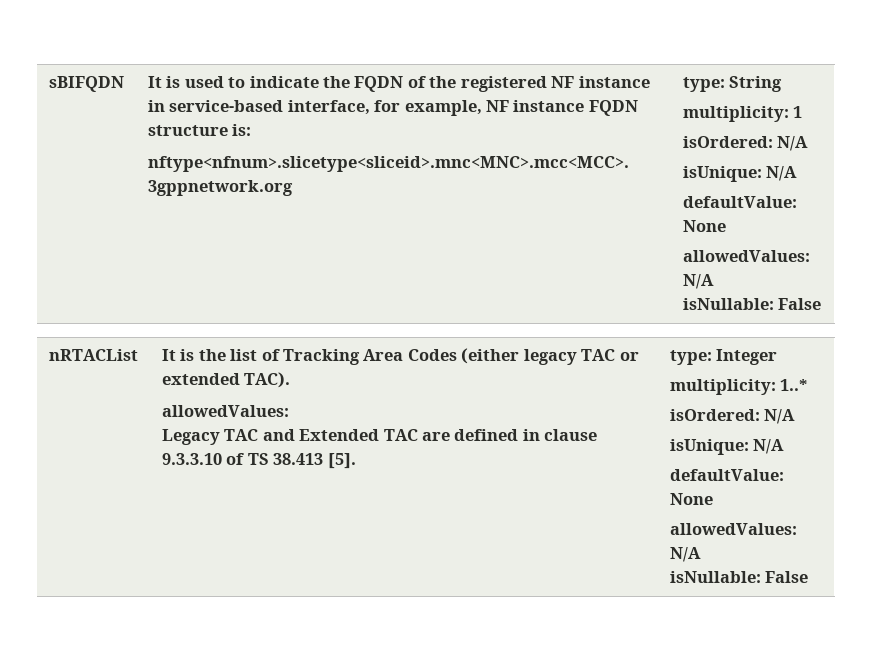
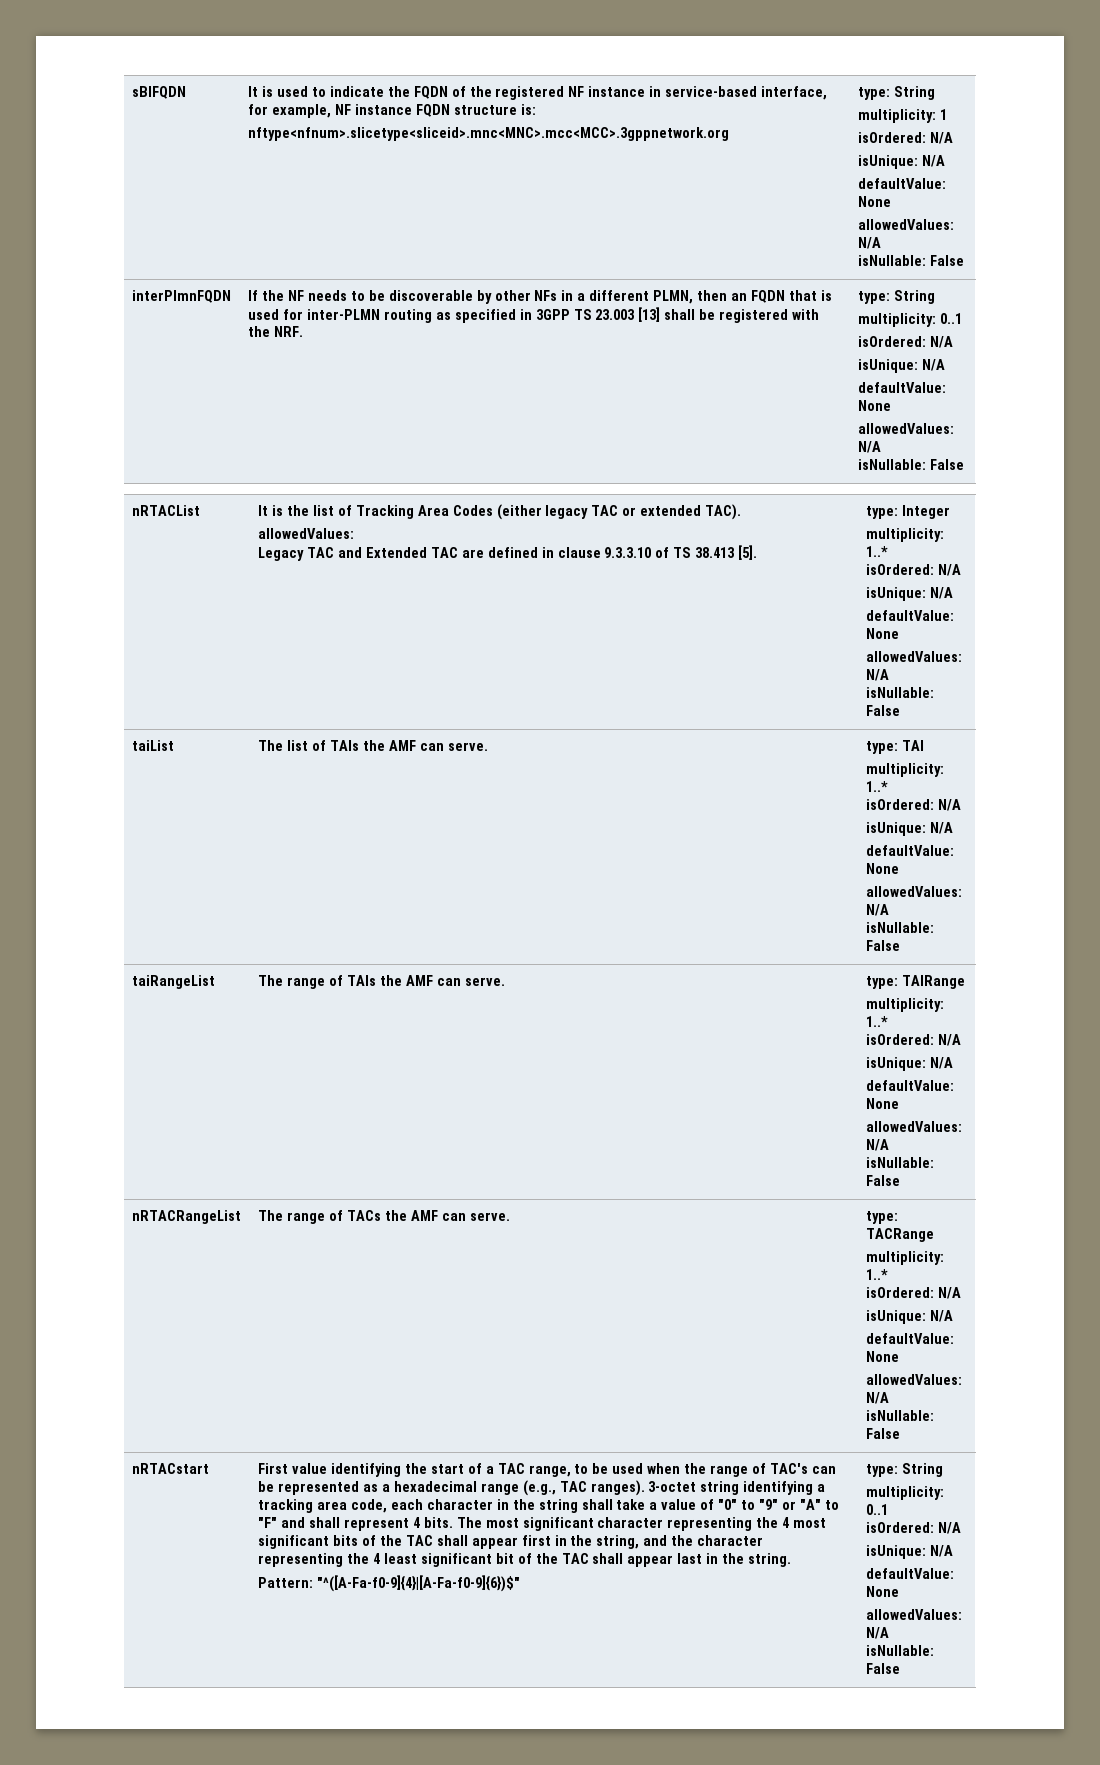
(822, 304) none -> [132,290,232,303] [248,290,832,304] [248,307,820,323] [248,326,304,337] [858,290,936,304] [858,313,963,327] [858,336,954,348] [858,359,946,373] [858,382,947,393] [858,400,892,411] [858,423,955,434] [858,441,882,453] [858,459,965,470] // interPlmnFQDN | If the NF needs to be discoverable by other NFs in a different PLMN, then an FQDN that is used for inter-PLMN routing as specified in 3GPP TS 23.003 [13] shall be registered with the NRF. | type: String // multiplicity: 0..1 // isOrdered: N/A // isUnique: N/A // defaultValue: None // allowedValues: N/A // isNullable: False
(809, 577) none -> [132,740,175,751] [258,740,488,751] [866,740,925,754] [866,763,945,777] [866,781,889,792] [866,799,962,811] [866,822,954,836] [866,845,955,856] [866,863,900,874] [866,886,963,897] [866,904,890,916] [866,922,935,933] [866,940,901,951] [132,975,216,989] [258,975,505,989] [866,975,966,989] [866,998,945,1012] [866,1016,889,1027] [866,1034,962,1046] [866,1057,954,1071] [866,1080,955,1091] [866,1098,900,1109] [866,1121,963,1132] [866,1139,890,1151] [866,1157,935,1168] [866,1175,901,1186] [132,1210,242,1224] [258,1210,510,1224] [866,1211,899,1224] [866,1228,935,1242] [866,1251,945,1265] [866,1269,889,1280] [866,1287,962,1299] [866,1310,954,1324] [866,1333,955,1344] [866,1351,900,1362] [866,1374,963,1385] [866,1392,890,1404] [866,1410,935,1421] [866,1428,901,1439] [132,1463,210,1474] [258,1463,836,1477] [258,1480,826,1496] [258,1499,839,1513] [258,1517,827,1531] [258,1535,764,1549] [258,1553,792,1567] [258,1575,521,1592] [866,1463,944,1477] [866,1486,945,1500] [866,1504,889,1515] [866,1522,962,1534] [866,1545,954,1559] [866,1568,955,1579] [866,1586,900,1597] [866,1609,963,1620] [866,1627,890,1639] [866,1645,935,1656] [866,1663,901,1674] // taiList | The list of TAIs the AMF can serve. | type: TAI // multiplicity: 1..* // isOrdered: N/A // isUnique: N/A // defaultValue: None // allowedValues: N/A // isNullable: False // taiRangeList | The range of TAIs the AMF can serve. | type: TAIRange // multiplicity: 1..* // isOrdered: N/A // isUnique: N/A // defaultValue: None // allowedValues: N/A // isNullable: False // nRTACRangeList | The range of TACs the AMF can serve. | type: TACRange // multiplicity: 1..* // isOrdered: N/A // isUnique: N/A // defaultValue: None // allowedValues: N/A // isNullable: False // nRTACstart | First value identifying the start of a TAC range, to be used when the range of TAC's can be represented as a hexadecimal range (e.g., TAC ranges). 3-octet string identifying a tracking area code, each character in the string shall take a value of "0" to "9" or "A" to "F" and shall represent 4 bits. The most significant character representing the 4 most significant bits of the TAC shall appear first in the string, and the character representing the 4 least significant bit of the TAC shall appear last in the string. // Pattern: "^([A-Fa-f0-9]{4}|[A-Fa-f0-9]{6})$" | type: String // multiplicity: 0..1 // isOrdered: N/A // isUnique: N/A // defaultValue: None // allowedValues: N/A // isNullable: False

